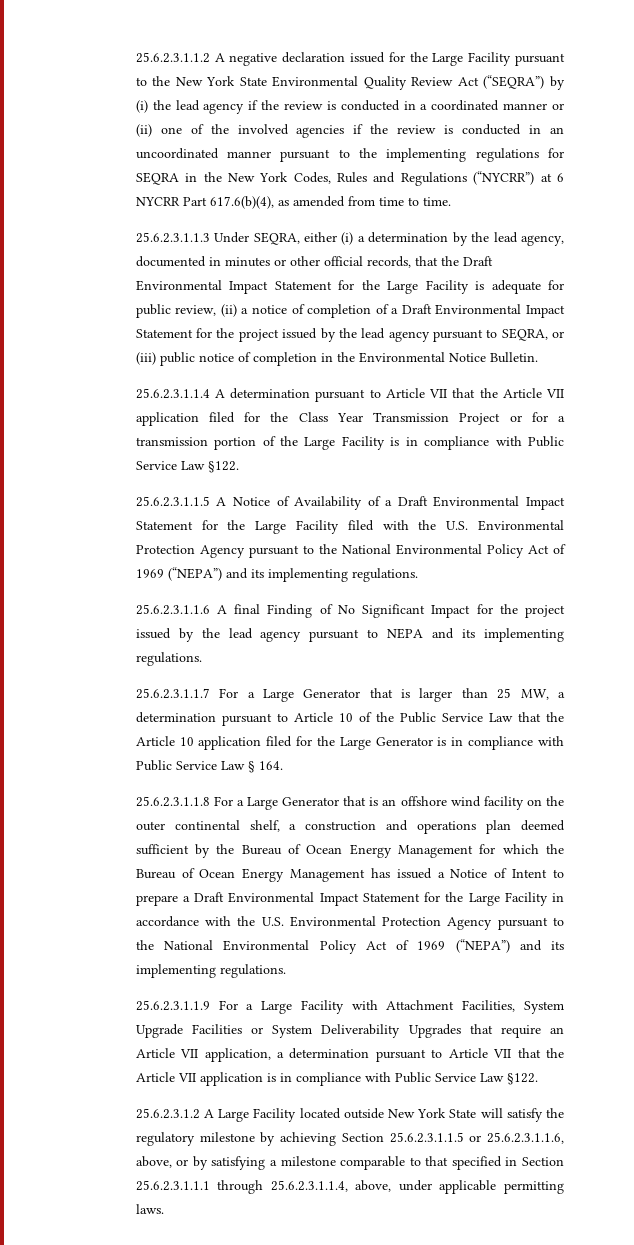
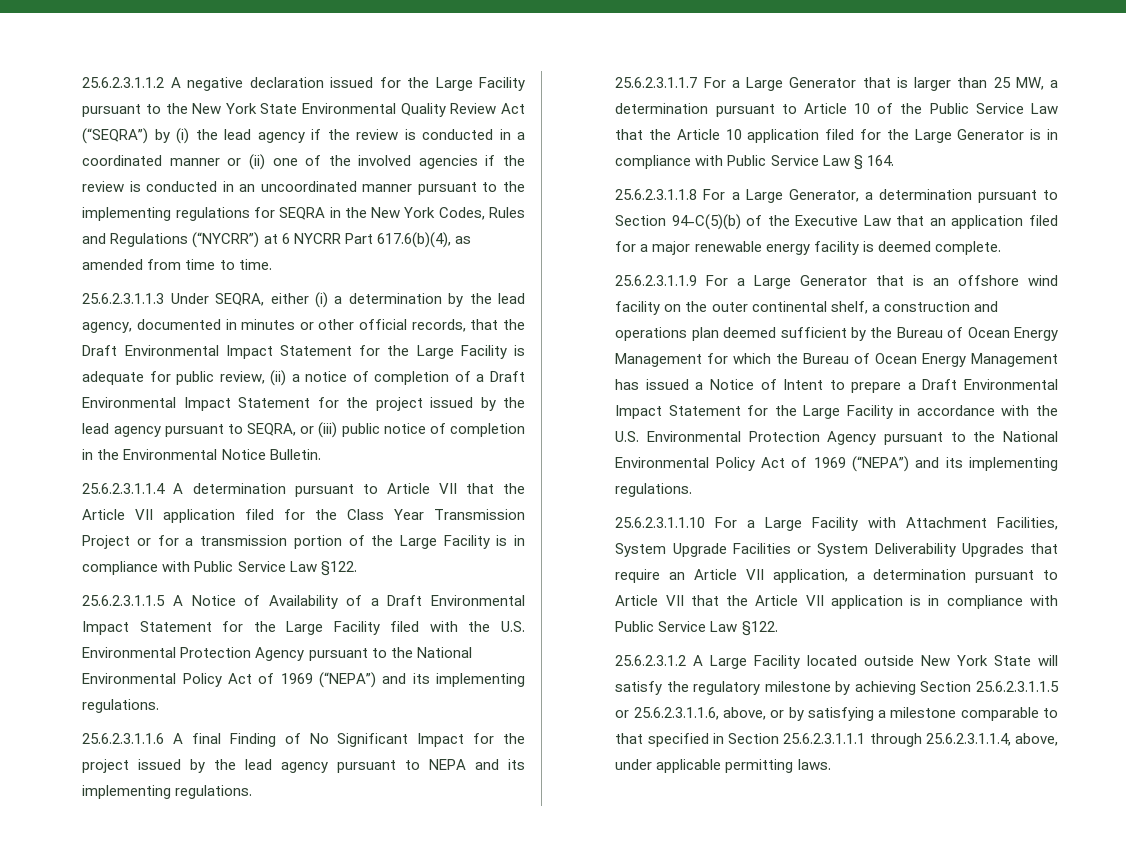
(279, 803) none -> [788,189,1058,203] [615,214,1058,230] [615,241,1001,255] [615,275,792,289] Generator, a determination pursuant to Section 94-C(5)(b) of the Executive Law that an application filed for a major renewable energy facility is deemed complete. // 25.6.2.3.1.1.9 For a Large
[135,1000,210,1011] 25.6.2.3.1.1.9 -> [615,517,706,528] 25.6.2.3.1.1.10

